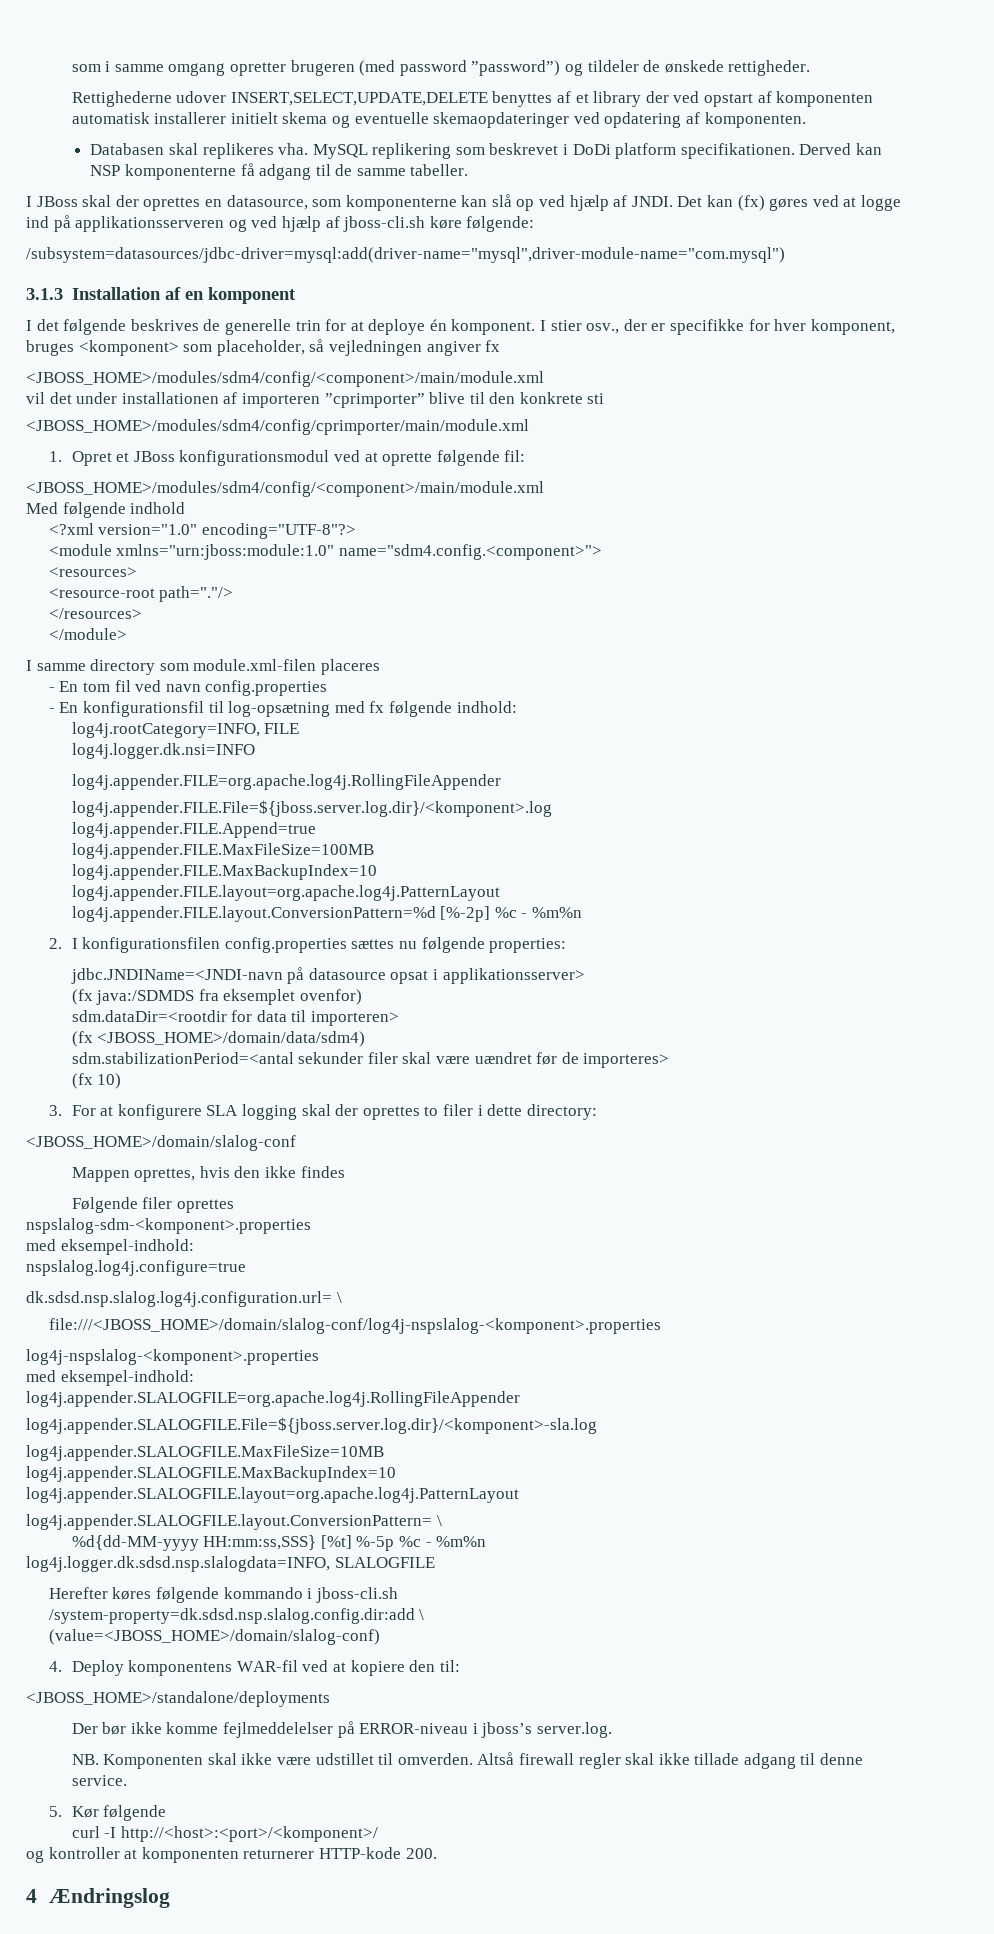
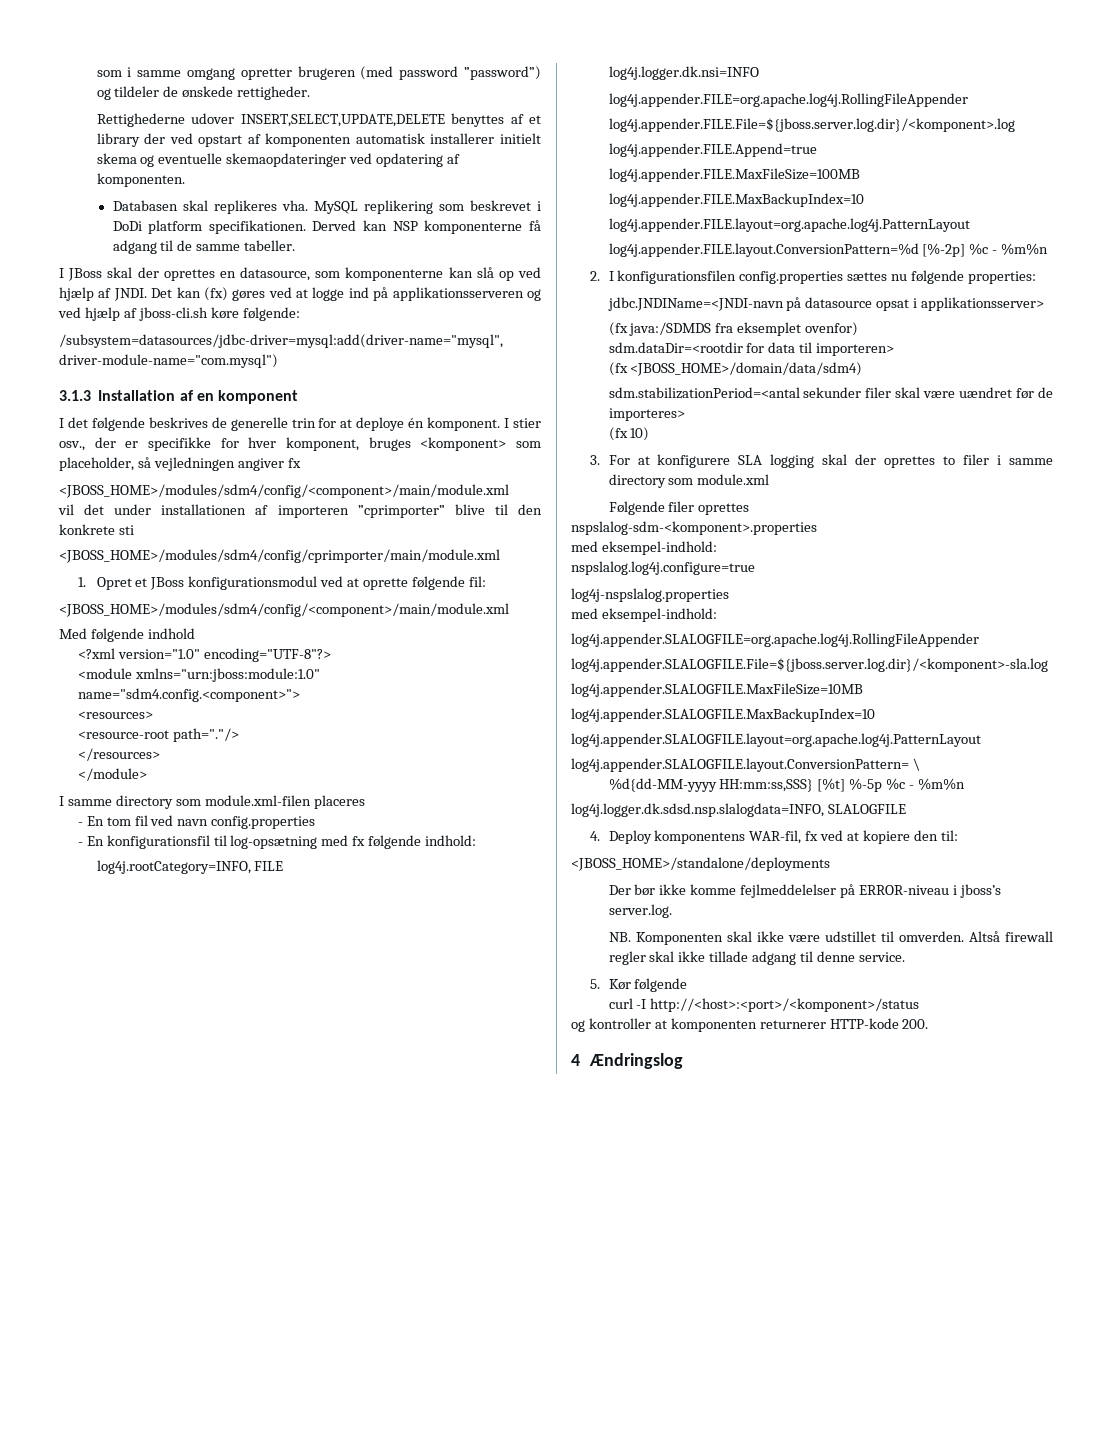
[487,1104,597,1120] [26,1135,296,1151] [71,1166,345,1182] dette directory: // <JBOSS_HOME>/domain/slalog-conf // Mappen oprettes, hvis den ikke findes -> [1008,458,1053,465] [608,474,770,488] samme directory som module.xml
[26,1291,342,1307] [48,1318,661,1334] [26,1349,319,1365] dk.sdsd.nsp.slalog.log4j.configuration.url= \ // file:///<JBOSS_HOME>/domain/slalog-conf/log4j-nspslalog-<komponent>.properties // log4j-nspslalog-<komponent>.properties -> [571,588,729,602] log4j-nspslalog.properties
[48,1587,398,1603] [48,1608,425,1624] [48,1629,380,1645] // Herefter køres følgende kommando i jboss-cli.sh // /system-property=dk.sdsd.nsp.slalog.config.dir:add \ // (value=<JBOSS_HOME>/domain/slalog-conf) -> (906, 809) none
[236,1660,298,1672] WAR-fil -> [749,830,819,844] WAR-fil, fx
[120,1826,378,1842] http://<host>:<port>/<komponent>/ -> [650,998,920,1012] http://<host>:<port>/<komponent>/status

